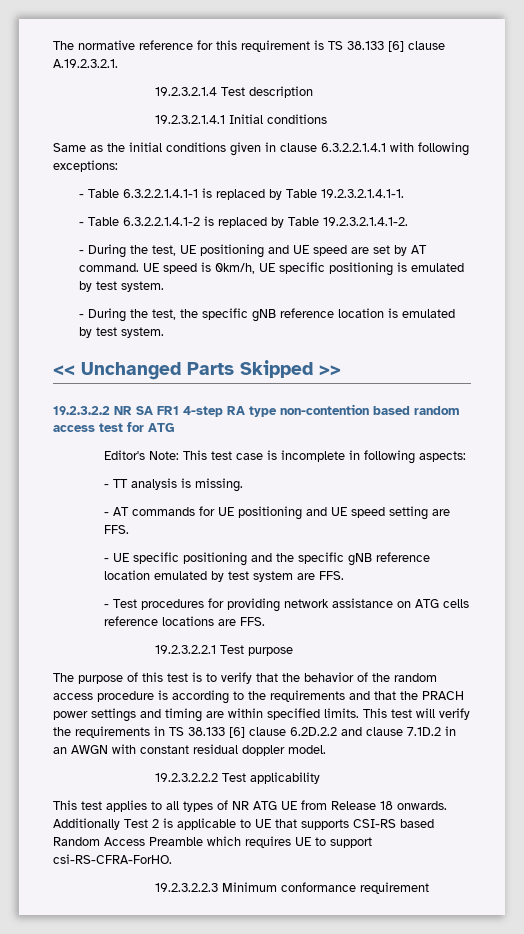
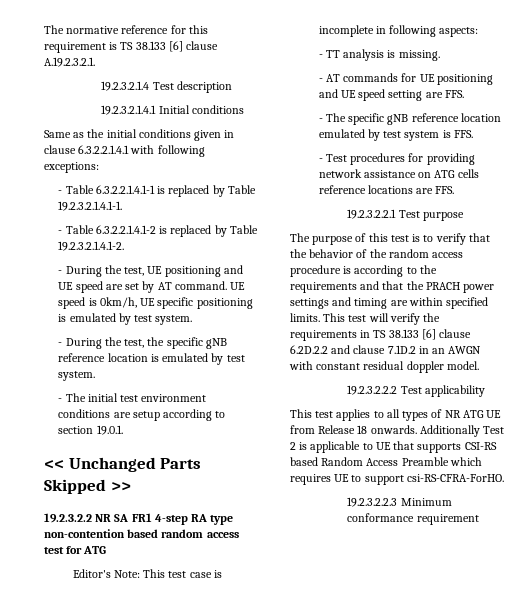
(164, 332) none -> [58,393,207,402] [58,409,226,421] [58,425,123,435] // - The initial test environment conditions are setup according to section 19.0.1.
[113,552,295,566] UE specific positioning and the -> [325,113,346,122] The
[297,573,316,580] are -> [442,130,451,138] is

